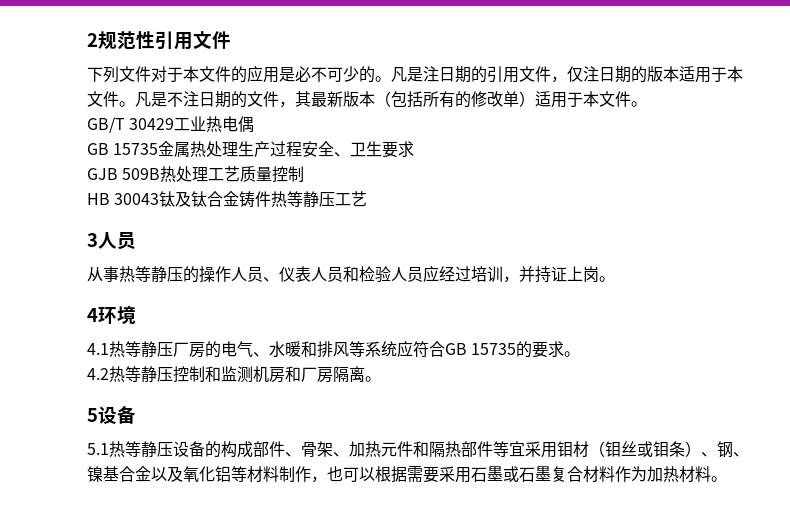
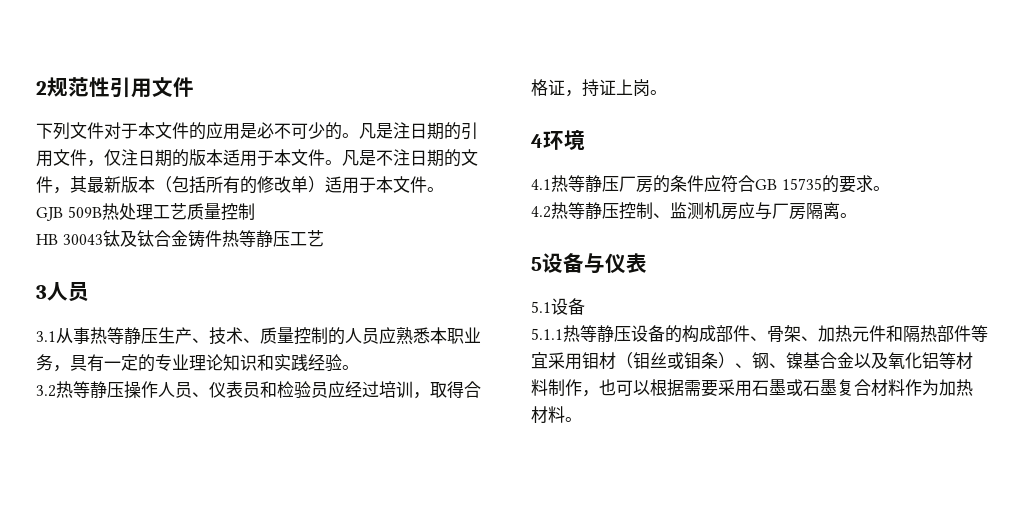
[87,116,255,133] [87,141,415,158] // GB/T 30429工业热电偶 // GB 15735金属热处理生产过程安全、卫生要求 -> (444, 189) none
(136, 241) none -> [36,331,56,342] 3.1
[183,266,199,283] 的 -> [158,327,481,345] [36,354,359,372] [36,381,124,398] 生产、技术、质量控制的人员应熟悉本职业务，具有一定的专业理论知识和实践经验。 // 3.2热等静压
[311,267,327,282] 人 -> (243, 389) none
[391,267,407,282] 人 -> (311, 390) none
[519,266,535,282] 并 -> [430,381,481,398] [531,79,582,97] 取得合格证，
[221,341,397,358] 电气、水暖和排风等系统 -> [670,175,704,192] 条件
[205,366,221,382] 和 -> [653,213,670,218] 、
[285,366,301,382] 和 -> [738,202,772,220] 应与
(136, 415) none -> [584,253,647,274] 与仪表
(109, 449) none -> [551,298,585,315] [531,328,563,340] 设备 // 5.1.1

